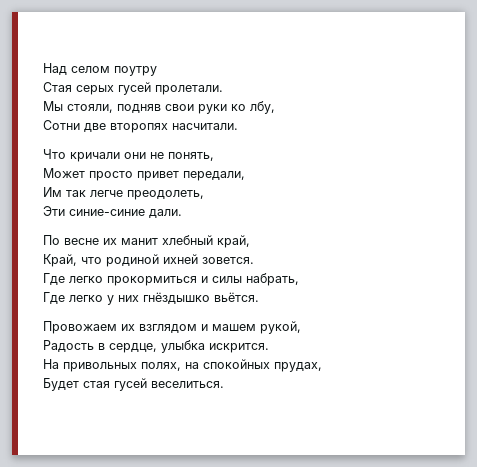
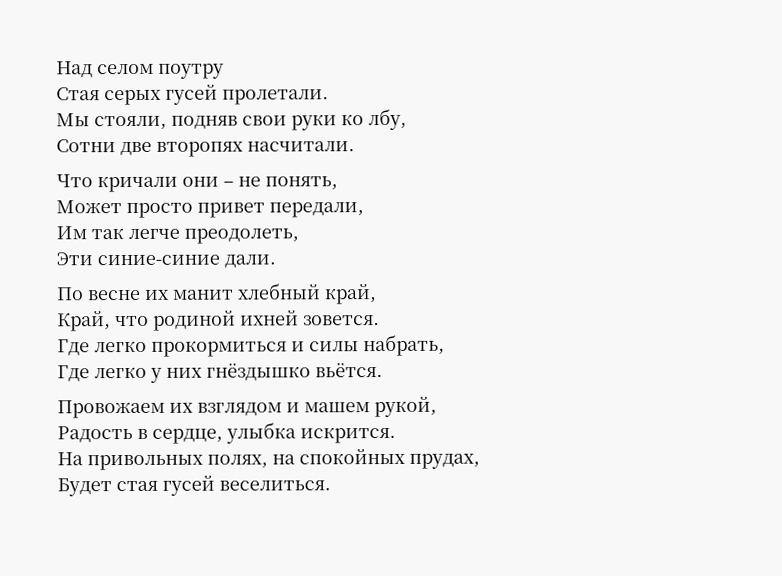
(146, 155) none -> [223,181,234,187] –

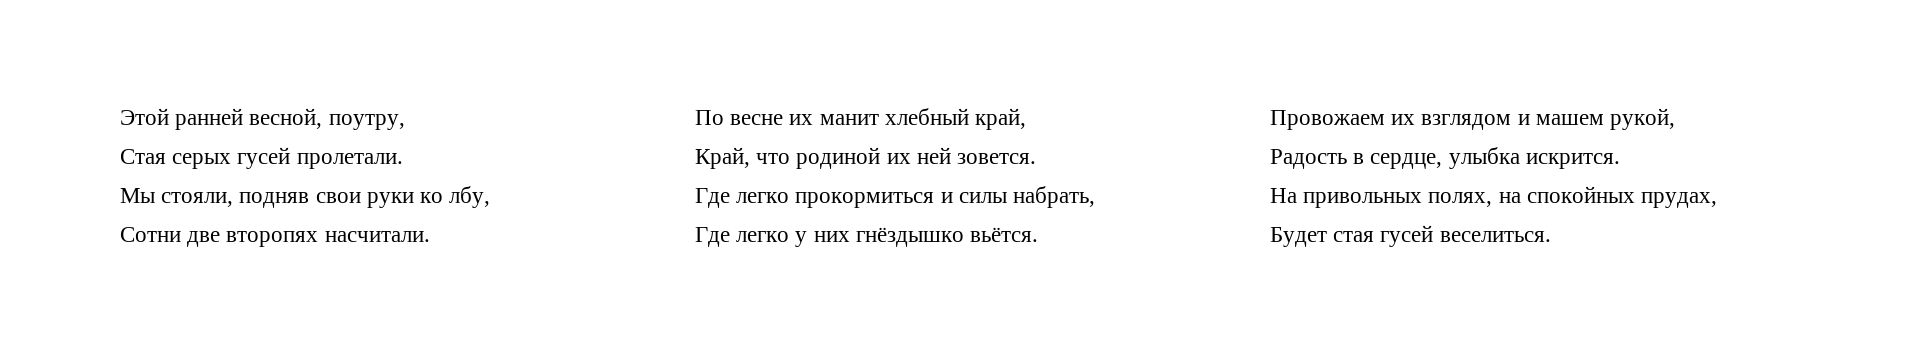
[56,61,224,79] Над селом поутру -> [120,108,405,130] Этой ранней весной, поутру,
[56,174,338,193] [56,200,364,219] [56,226,299,244] [56,252,276,268] // Что кричали они – не понять, // Может просто привет передали, // Им так легче преодолеть, // Эти синие-синие дали. -> (430, 236) none
[240,310,299,326] ихней -> [886,147,951,164] их ней

